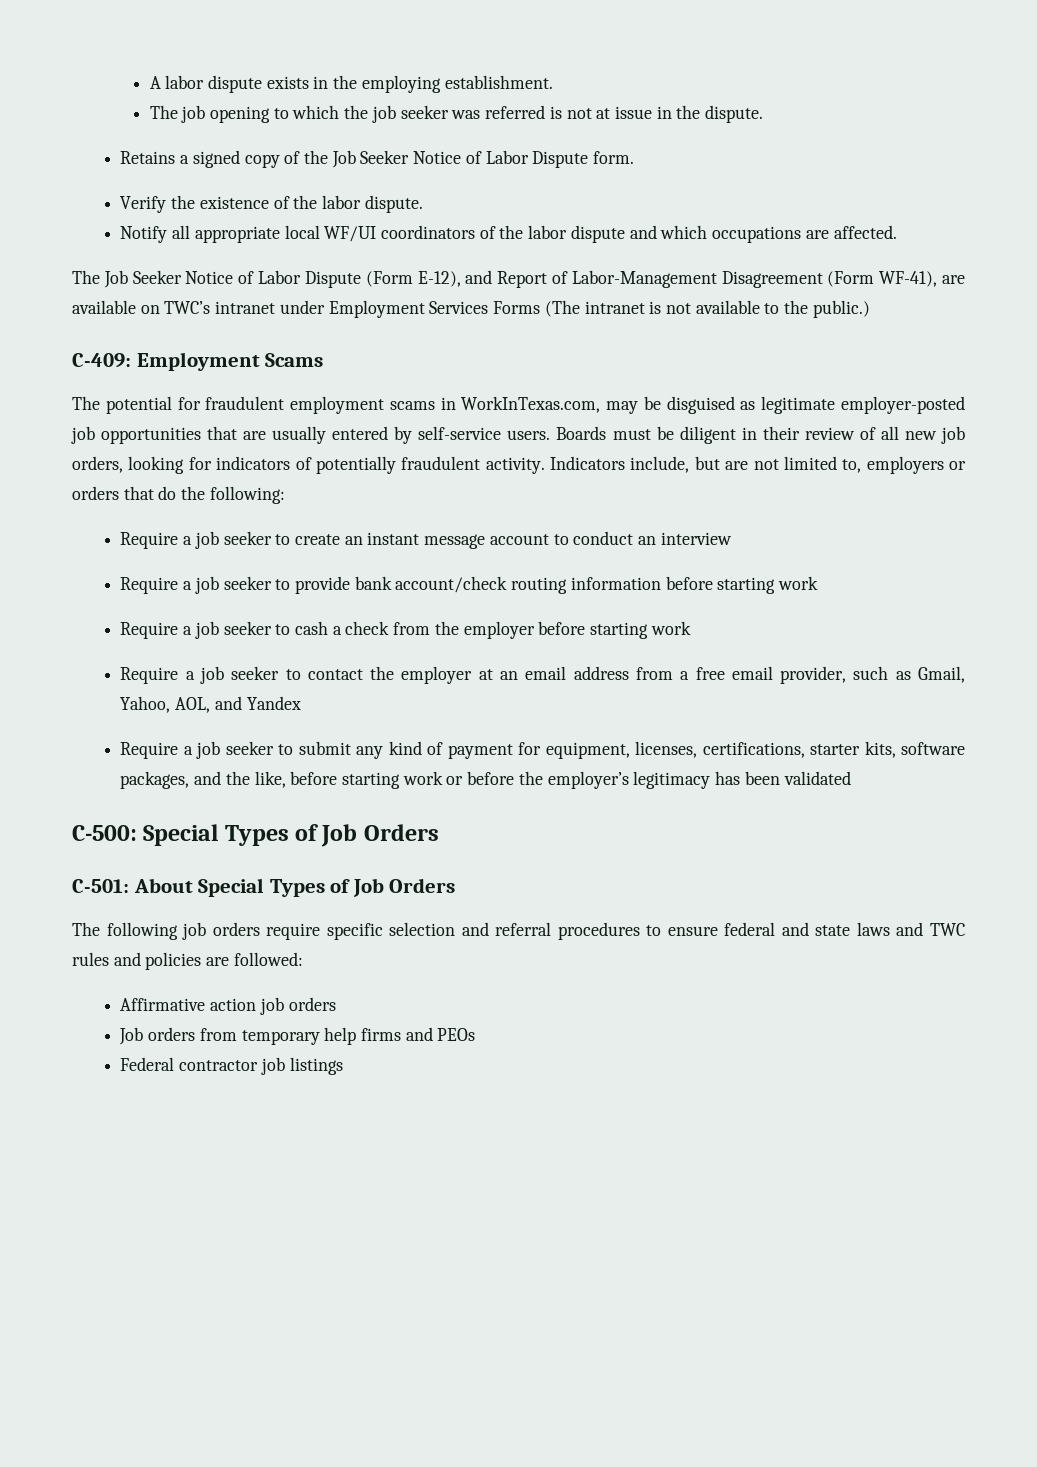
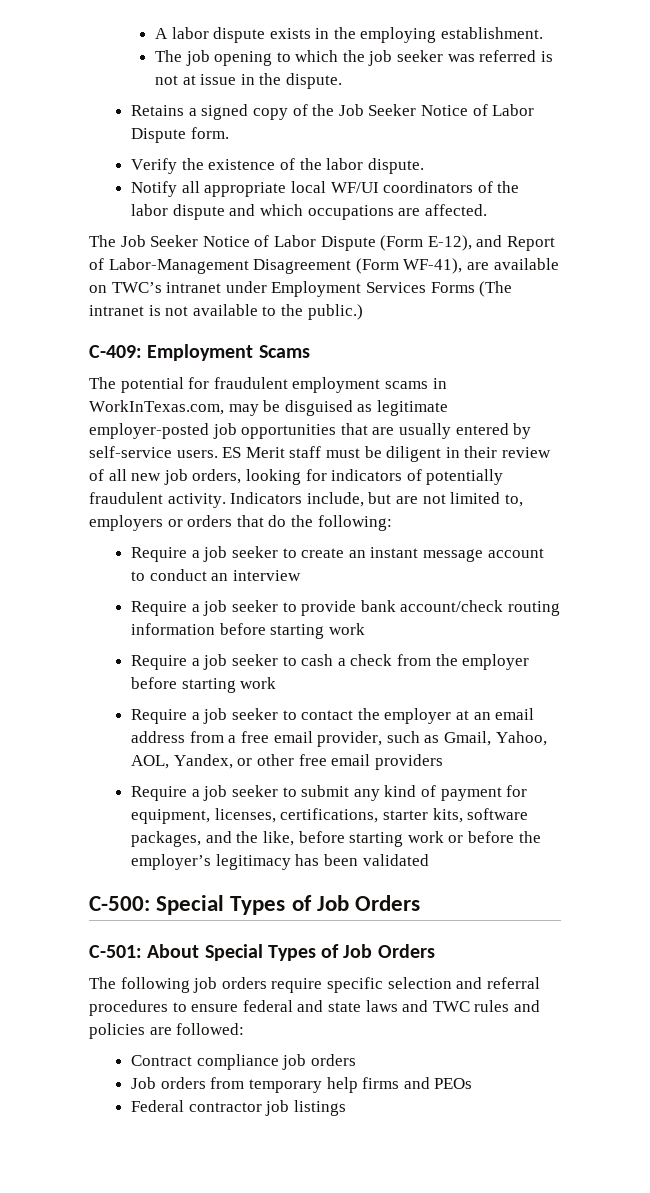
[556,426,607,440] Boards -> [222,446,322,458] ES Merit staff
[214,696,301,710] and Yandex -> [173,754,443,770] Yandex, or other free email providers
[120,998,257,1011] Affirmative action -> [131,1054,279,1070] Contract compliance

